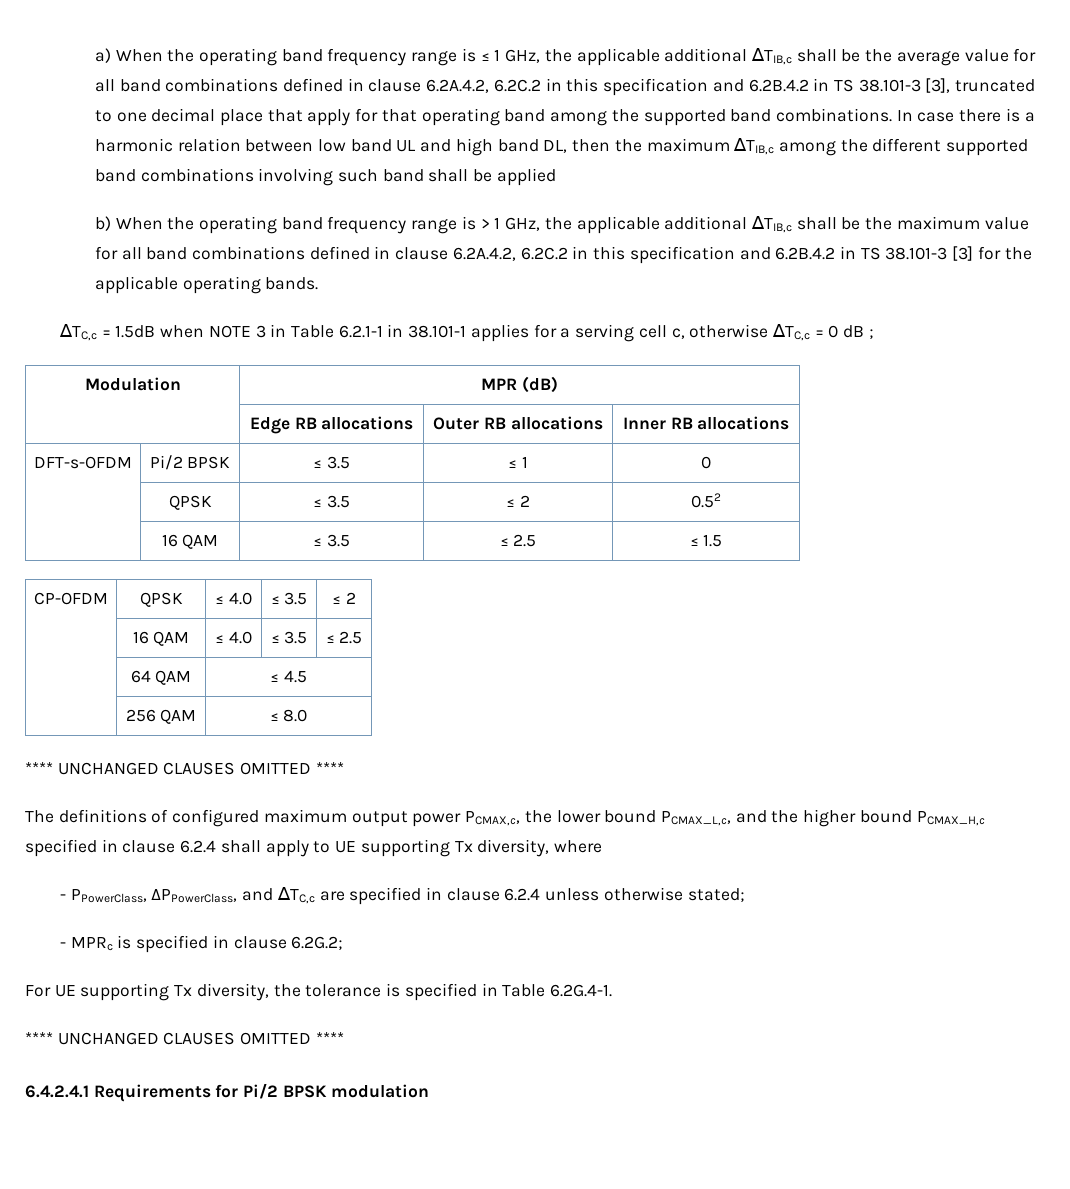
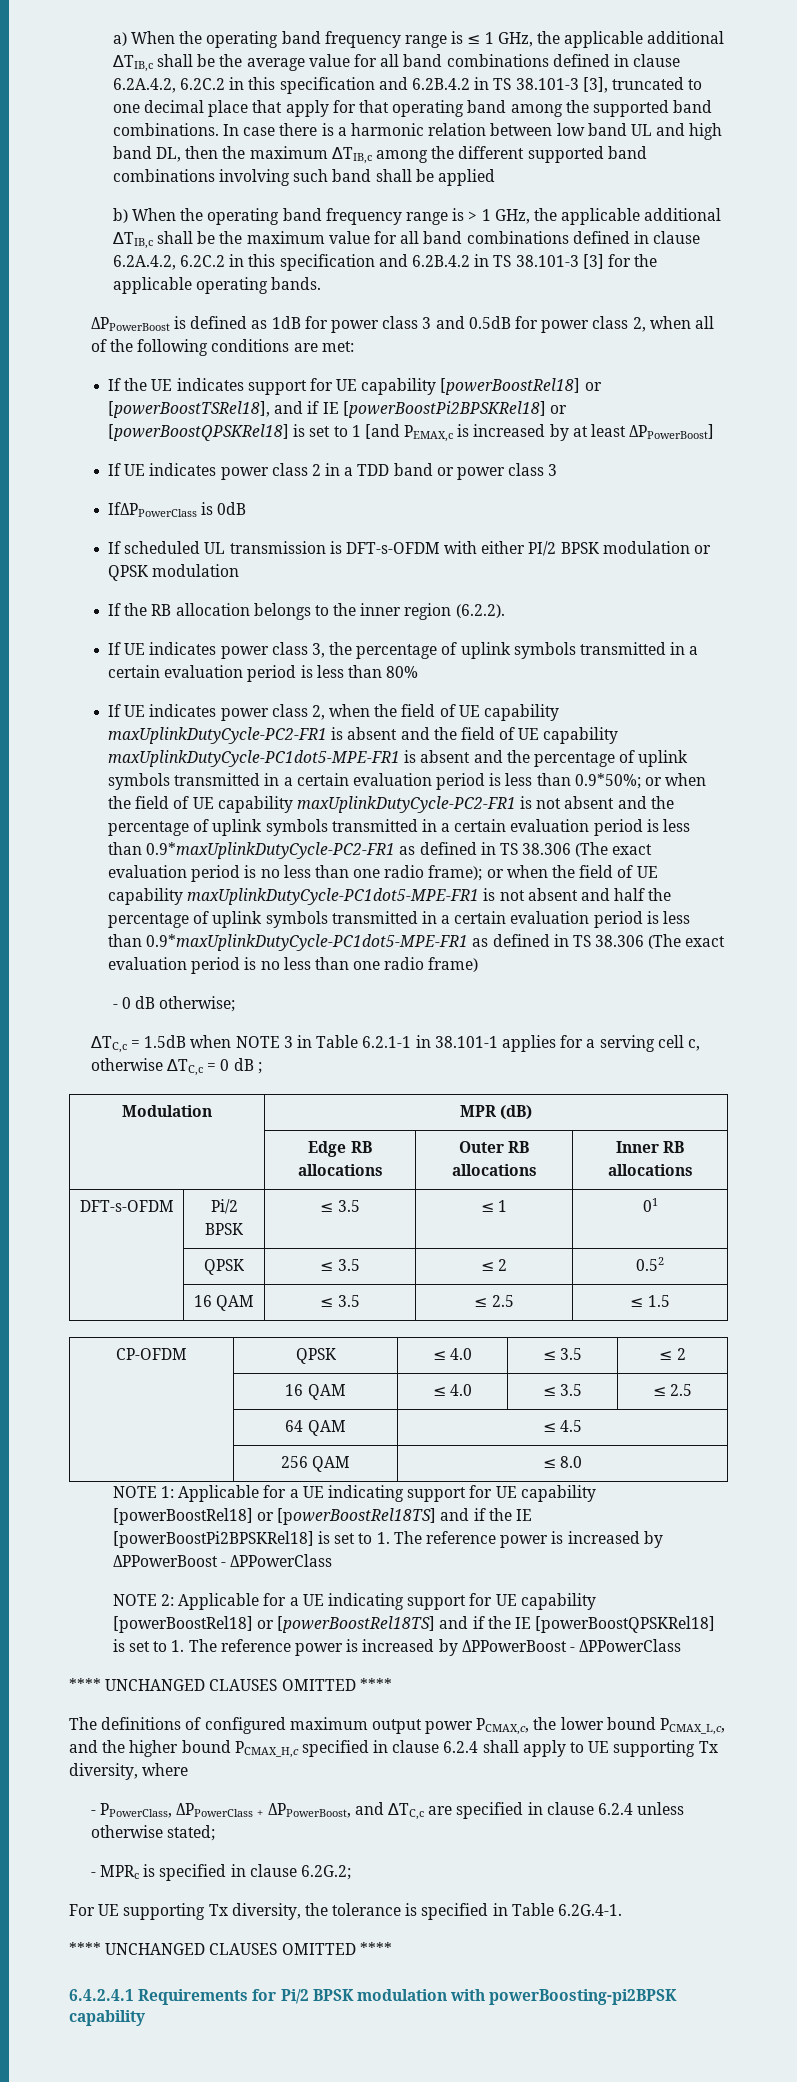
(319, 283) none -> [90,316,714,333] [90,339,354,356] [107,378,602,395] [107,401,567,418] [107,424,715,442] [107,463,558,480] [107,502,247,517] [107,541,712,556] [107,564,240,581] [107,603,505,620] [107,642,699,659] [107,665,419,682] [107,704,560,721] [107,727,619,744] [107,750,689,767] [107,773,707,790] [107,796,674,813] [107,819,691,836] [107,842,653,859] [107,865,658,882] [107,888,672,905] [107,911,691,928] [107,934,726,951] [107,957,479,974] [112,996,236,1012] // ΔPPowerBoost is defined as 1dB for power class 3 and 0.5dB for power class 2, when all of the following conditions are met: // If the UE indicates support for UE capability [powerBoostRel18] or [powerBoostTSRel18], and if IE [powerBoostPi2BPSKRel18] or [powerBoostQPSKRel18] is set to 1 [and PEMAX,c is increased by at least ΔPPowerBoost] // If UE indicates power class 2 in a TDD band or power class 3 // IfΔPPowerClass is 0dB // If scheduled UL transmission is DFT-s-OFDM with either PI/2 BPSK modulation or QPSK modulation // If the RB allocation belongs to the inner region (6.2.2). // If UE indicates power class 3, the percentage of uplink symbols transmitted in a certain evaluation period is less than 80% // If UE indicates power class 2, when the field of UE capability maxUplinkDutyCycle-PC2-FR1 is absent and the field of UE capability maxUplinkDutyCycle-PC1dot5-MPE-FR1 is absent and the percentage of uplink symbols transmitted in a certain evaluation period is less than 0.9*50%; or when the field of UE capability maxUplinkDutyCycle-PC2-FR1 is not absent and the percentage of uplink symbols transmitted in a certain evaluation period is less than 0.9*maxUplinkDutyCycle-PC2-FR1 as defined in TS 38.306 (The exact evaluation period is no less than one radio frame); or when the field of UE capability maxUplinkDutyCycle-PC1dot5-MPE-FR1 is not absent and half the percentage of uplink symbols transmitted in a certain evaluation period is less than 0.9*maxUplinkDutyCycle-PC1dot5-MPE-FR1 as defined in TS 38.306 (The exact evaluation period is no less than one radio frame) // - 0 dB otherwise;
[701,456,711,469] 0 -> [642,1198,658,1212] 01
(308, 715) none -> [112,1485,596,1502] [112,1508,532,1525] [112,1531,663,1548] [112,1554,333,1567] [112,1593,596,1610] [112,1616,716,1633] [112,1639,682,1656] // NOTE 1: Applicable for a UE indicating support for UE capability [powerBoostRel18] or [powerBoostRel18TS] and if the IE [powerBoostPi2BPSKRel18] is set to 1. The reference power is increased by ΔPPowerBoost - ΔPPowerClass // NOTE 2: Applicable for a UE indicating support for UE capability [powerBoostRel18] or [powerBoostRel18TS] and if the IE [powerBoostQPSKRel18] is set to 1. The reference power is increased by ΔPPowerBoost - ΔPPowerClass
[151,889,238,903] ΔPPowerClass, -> [176,1803,351,1818] ΔPPowerClass + ΔPPowerBoost,
(429, 1091) none -> [450,1989,678,2005] [69,2010,145,2026] with powerBoosting-pi2BPSK capability

